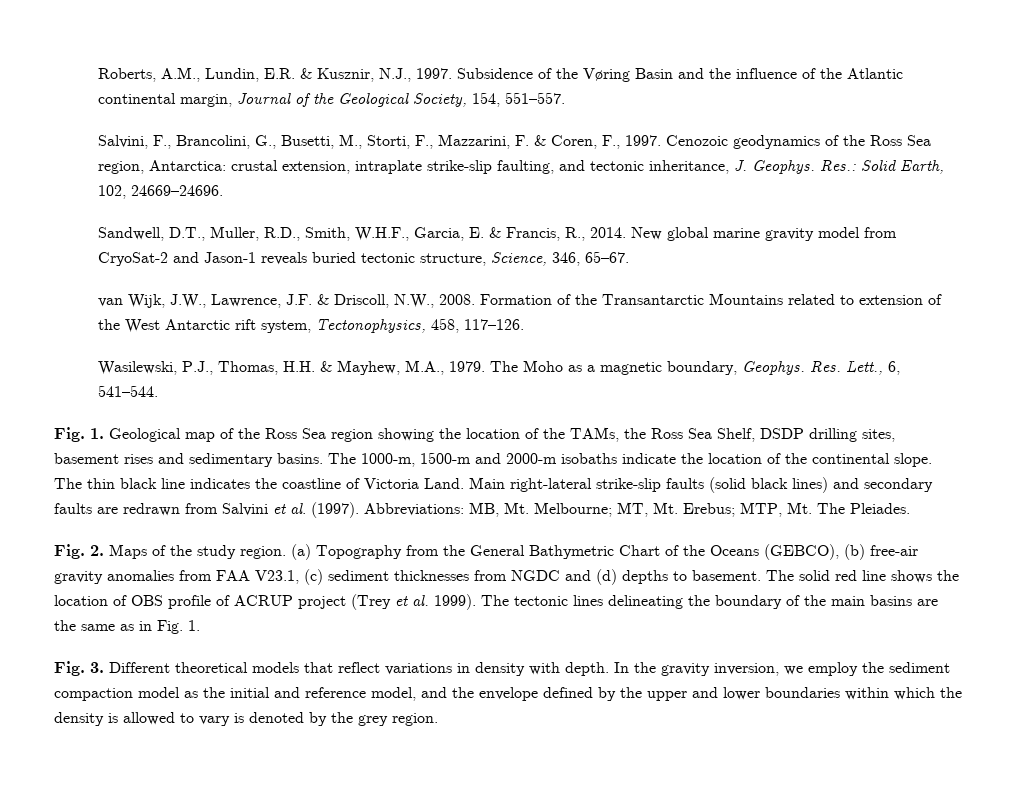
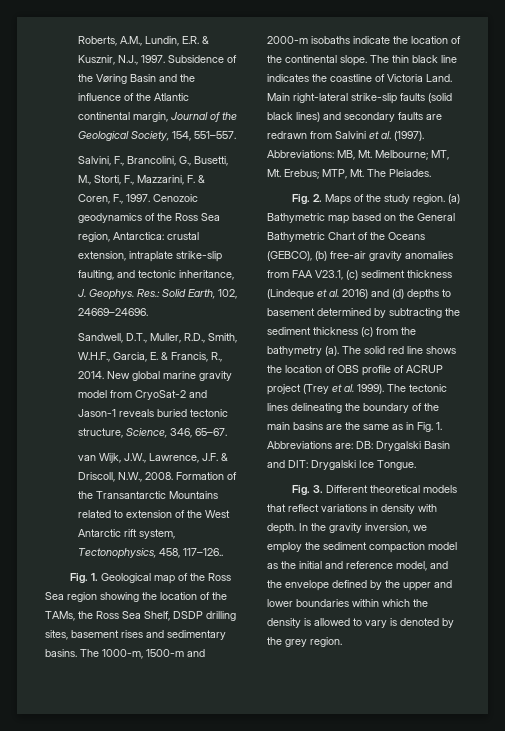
[464,319,525,330] [98,360,901,375] [98,385,159,397] 117–126. // Wasilewski, P.J., Thomas, H.H. & Mayhew, M.A., 1979. The Moho as a magnetic boundary, Geophys. Res. Lett., 6, 541–544. -> [182,548,223,556] 117–126..
[316,545,439,559] Topography from -> [267,213,396,224] Bathymetric map based on
[394,569,761,585] thicknesses from NGDC and (d) depths to basement. -> [407,270,452,278] [267,289,451,300] [267,308,460,318] [267,327,416,337] [267,346,339,356] thickness (Lindeque et al. 2016) and (d) depths to basement determined by subtracting the sediment thickness (c) from the bathymetry (a).
(200, 625) none -> [267,441,450,451] [267,460,416,470] Abbreviations are: DB: Drygalski Basin and DIT: Drygalski Ice Tongue.

